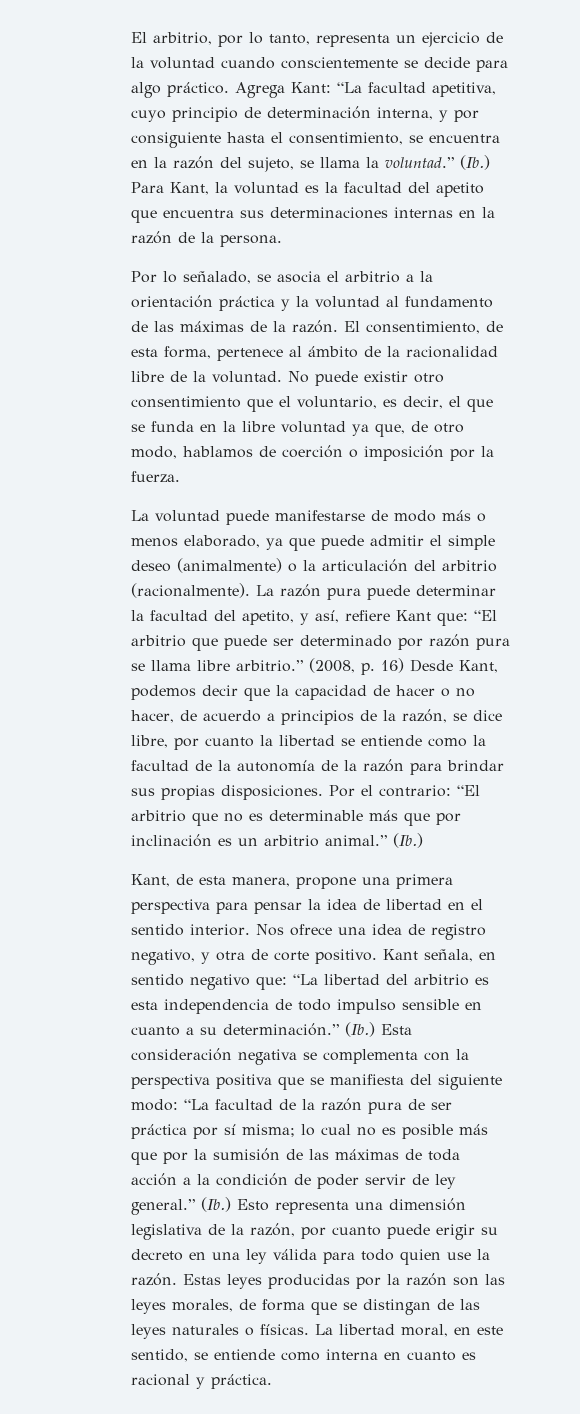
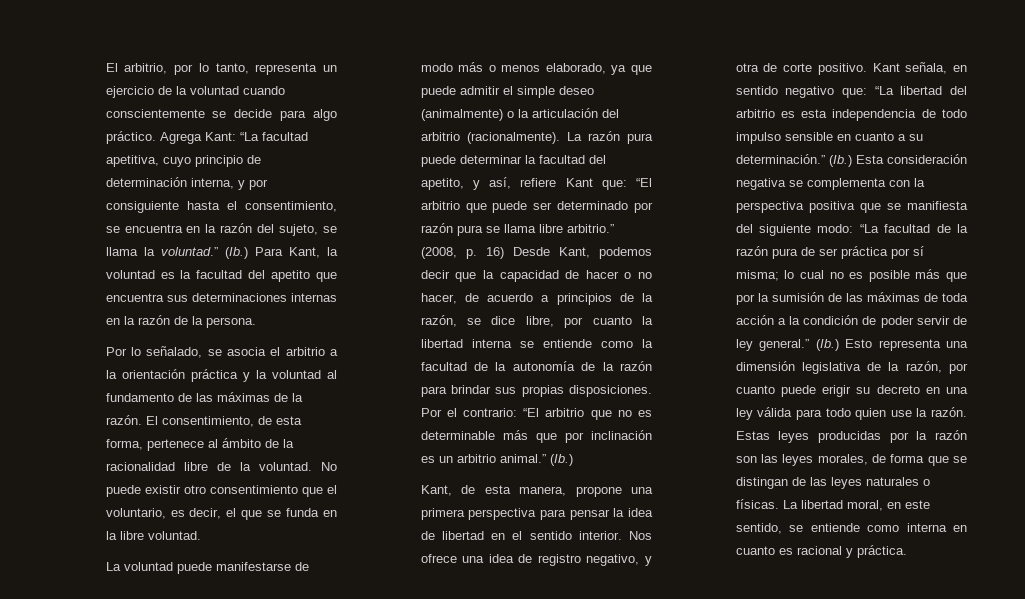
[280,421,464,437] [130,445,494,461] [130,471,180,483] voluntad ya que, de otro modo, hablamos de coerción o imposición por la fuerza. -> [147,531,201,540] voluntad.
(335, 740) none -> [471,339,512,348] interna

